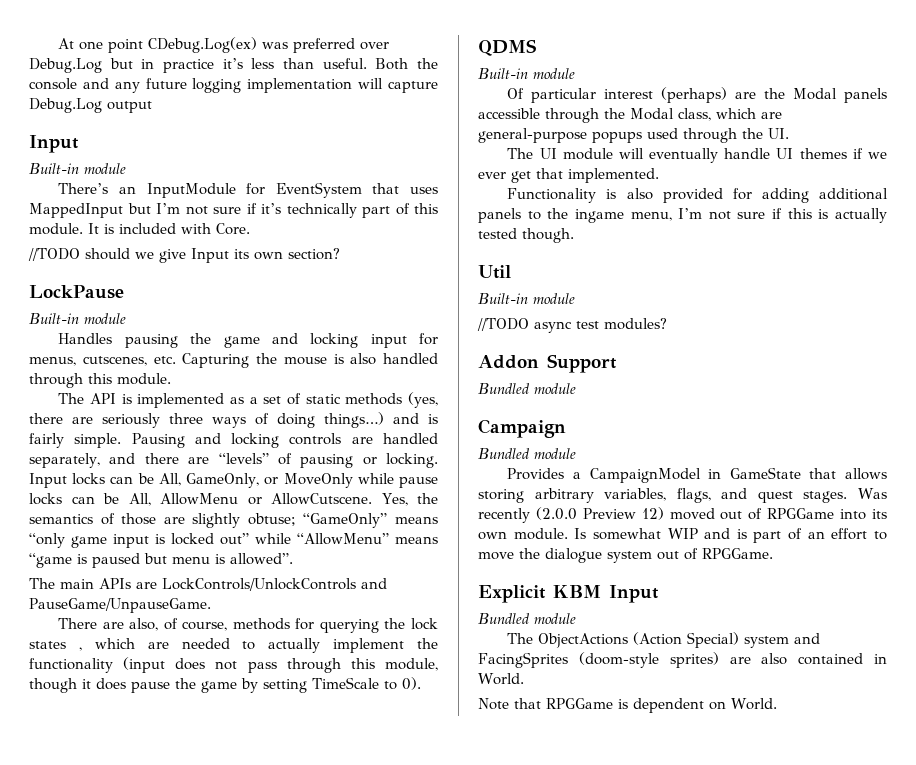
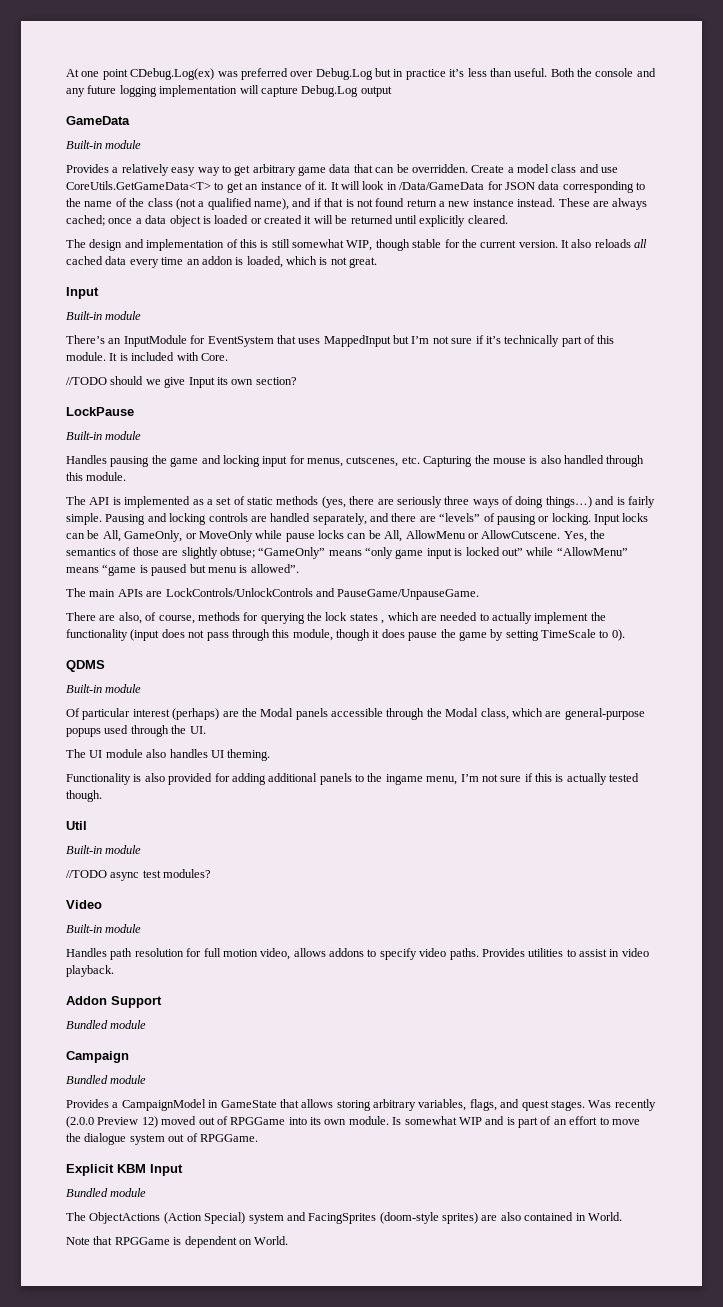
(152, 107) none -> [66,116,130,125] [66,140,142,149] [66,164,619,176] [66,181,645,193] [66,198,648,210] [66,215,508,227] [66,239,648,251] [66,256,378,268] // GameData // Built-in module // Provides a relatively easy way to get arbitrary game data that can be overridden. Create a model class and use CoreUtils.GetGameData<T> to get an instance of it. It will look in /Data/GameData for JSON data corresponding to the name of the class (not a qualified name), and if that is not found return a new instance instead. These are always cached; once a data object is loaded or created it will be returned until explicitly cleared. // The design and implementation of this is still somewhat WIP, though stable for the current version. It also reloads all cached data every time an addon is loaded, which is not great.
[618,148,887,163] [478,168,659,183] will eventually handle UI themes if we ever get that implemented. -> [146,749,271,761] also handles UI theming.
(667, 324) none -> [66,900,102,909] [66,924,142,933] [66,948,649,960] [66,965,114,977] // Video // Built-in module // Handles path resolution for full motion video, allows addons to specify video paths. Provides utilities to assist in video playback.

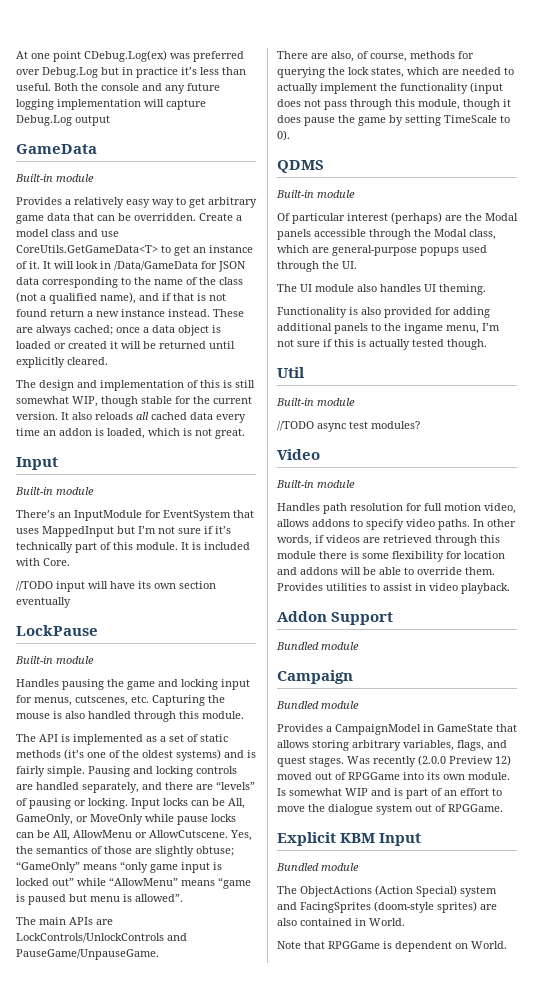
[110,376,297,388] should we give Input its own section? -> [56,581,216,592] [16,597,71,608] input will have its own section eventually
[321,496,592,508] (yes, there are seriously three ways of doing things…) -> [64,749,221,761] (it’s one of the oldest systems)
[349,613,385,624] states , -> [371,67,404,78] states,
(479, 954) none -> [473,519,516,527] [277,535,500,546] [277,551,505,562] [277,567,495,575] In other words, if videos are retrieved through this module there is some flexibility for location and addons will be able to override them.

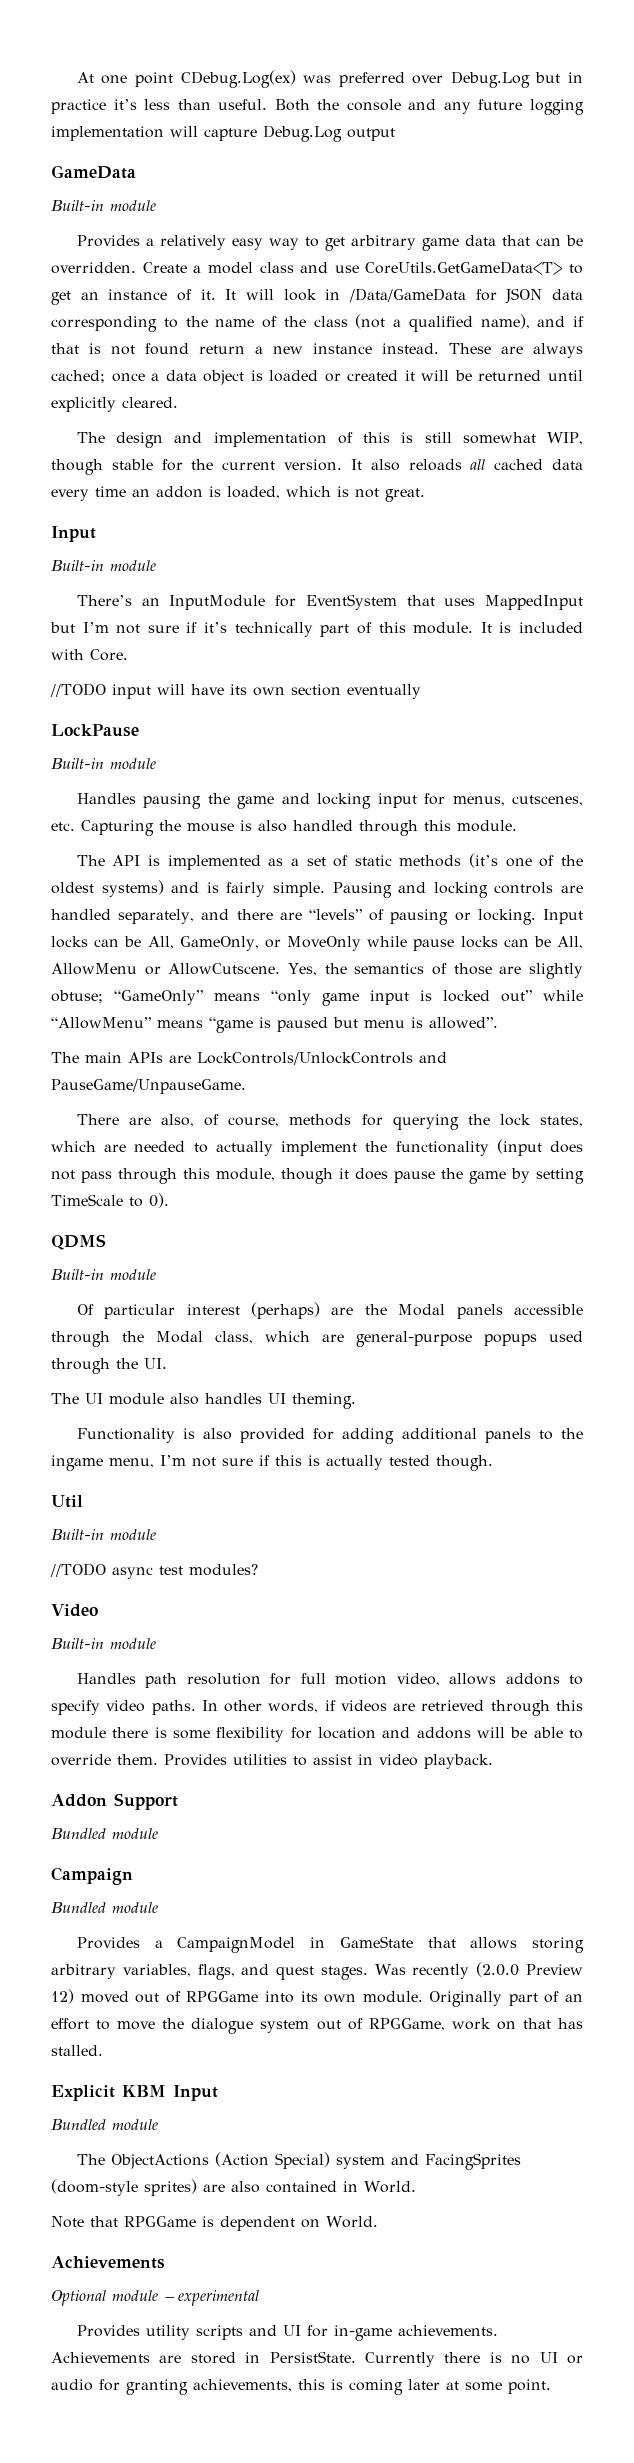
[277,788,403,796] Is somewhat WIP and is -> [429,1991,503,2007] Originally
[448,804,503,812] RPGGame. -> [368,2018,583,2031] [51,2045,103,2056] RPGGame, work on that has stalled.
(507, 945) none -> [51,2256,165,2269] [51,2290,259,2306] [76,2325,498,2341] [51,2351,583,2367] [51,2379,551,2395] // Achievements // Optional module – experimental // Provides utility scripts and UI for in-game achievements. Achievements are stored in PersistState. Currently there is no UI or audio for granting achievements, this is coming later at some point.

